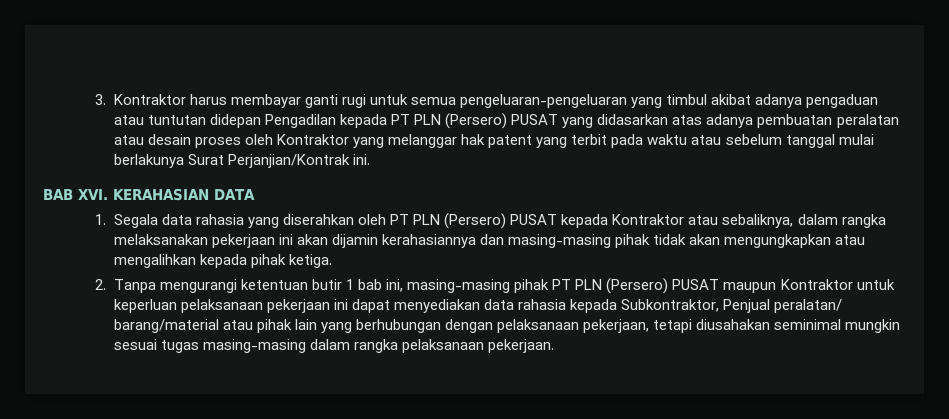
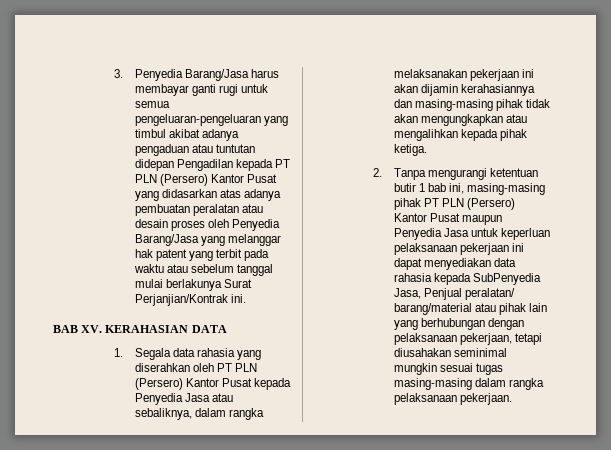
[113,94,186,105] Kontraktor -> [134,69,249,81] Penyedia Barang/Jasa
[511,114,559,125] PUSAT -> [211,174,278,183] Kantor Pusat
[277,134,350,145] Kontraktor -> [232,219,281,231] [134,234,199,246] Penyedia Barang/Jasa
[78,189,108,200] XVI. -> [81,325,103,333] XV.
[510,214,685,228] PUSAT kepada Kontraktor -> [185,378,292,390] [134,393,210,405] Kantor Pusat kepada Penyedia Jasa
[672,279,853,293] PUSAT maupun Kontraktor -> [393,213,503,225] [393,228,469,240] Kantor Pusat maupun Penyedia Jasa
[621,299,720,312] Subkontraktor, -> [473,273,542,285] [393,288,421,299] SubPenyedia Jasa,

